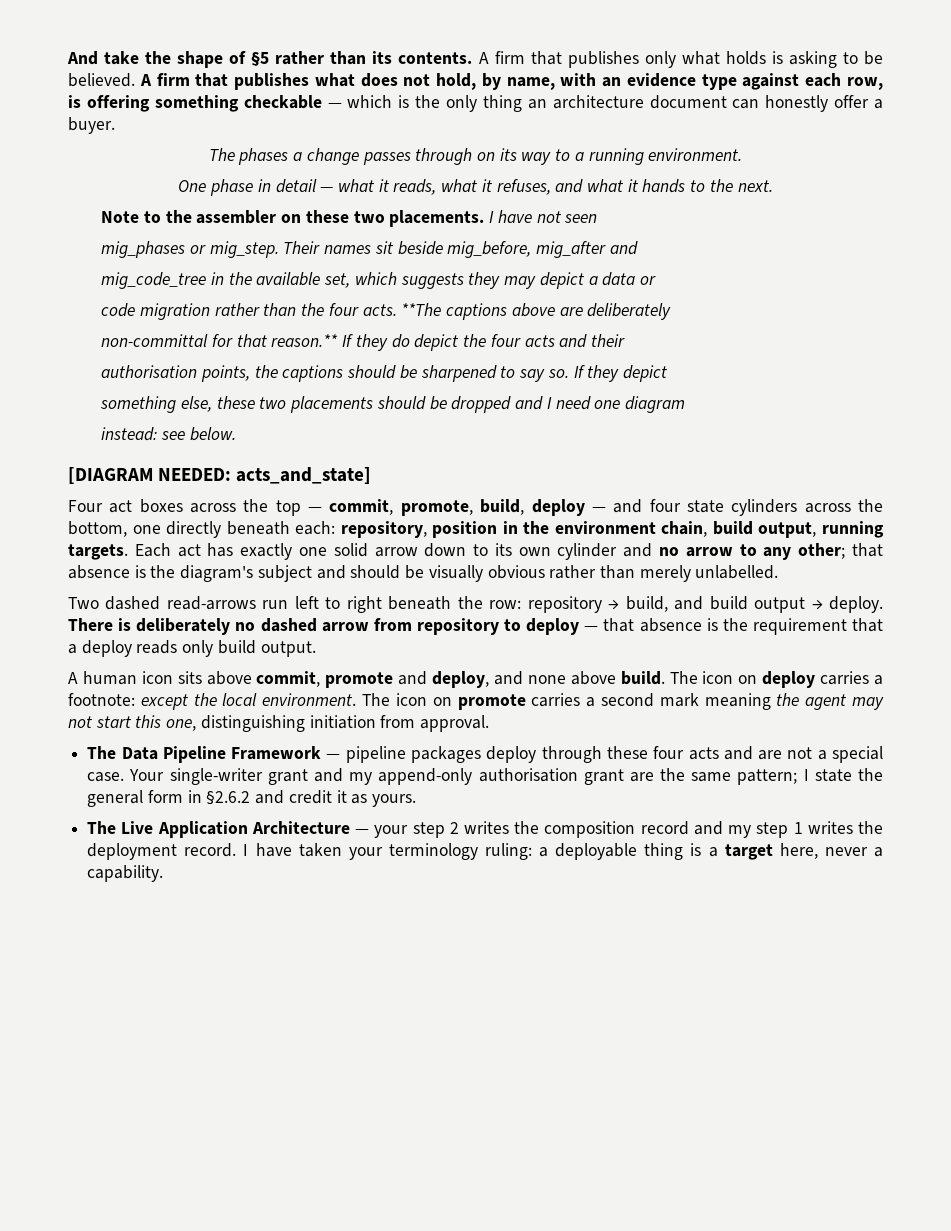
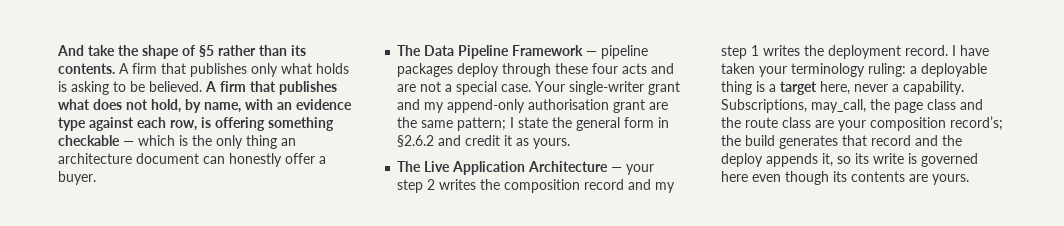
[208,148,743,165] [178,179,773,196] [101,210,598,227] [101,241,638,258] [101,272,656,289] [101,303,672,320] [101,334,625,351] [101,365,668,382] [100,396,685,413] [101,427,236,441] [68,467,372,484] [68,499,884,516] [68,521,885,538] [68,543,883,560] [68,565,779,582] [68,596,884,613] [68,618,883,635] [68,640,316,657] [68,671,884,688] [68,693,884,710] [68,715,490,732] // The phases a change passes through on its way to a running environment. // One phase in detail — what it reads, what it refuses, and what it hands to the next. // Note to the assembler on these two placements. I have not seen // mig_phases or mig_step. Their names sit beside mig_before, mig_after and // mig_code_tree in the available set, which suggests they may depict a data or // code migration rather than the four acts. **The captions above are deliberately // non-committal for that reason.** If they do depict the four acts and their // authorisation points, the captions should be sharpened to say so. If they depict // something else, these two placements should be dropped and I need one diagram // instead: see below. // [DIAGRAM NEEDED: acts_and_state] // Four act boxes across the top — commit, promote, build, deploy — and four state cylinders across the bottom, one directly beneath each: repository, position in the environment chain, build output, running targets. Each act has exactly one solid arrow down to its own cylinder and no arrow to any other; that absence is the diagram's subject and should be visually obvious rather than merely unlabelled. // Two dashed read-arrows run left to right beneath the row: repository → build, and build output → deploy. There is deliberately no dashed arrow from repository to deploy — that absence is the requirement that a deploy reads only build output. // A human icon sits above commit, promote and deploy, and none above build. The icon on deploy carries a footnote: except the local environment. The icon on promote carries a second mark meaning the agent may not start this one, distinguishing initiation from approval. -> (96, 178) none
(164, 873) none -> [721,99,984,113] [721,116,1004,131] [721,135,963,149] [721,153,979,167] [721,171,970,185] Subscriptions, may_call, the page class and the route class are your composition record’s; the build generates that record and the deploy appends it, so its write is governed here even though its contents are yours.

